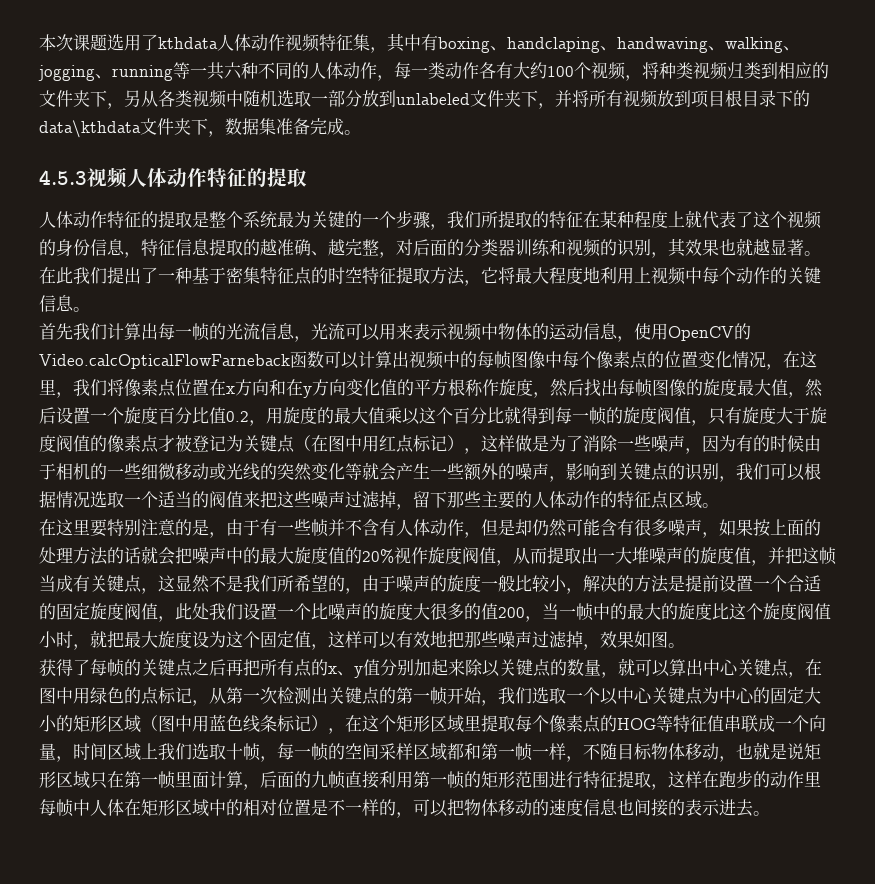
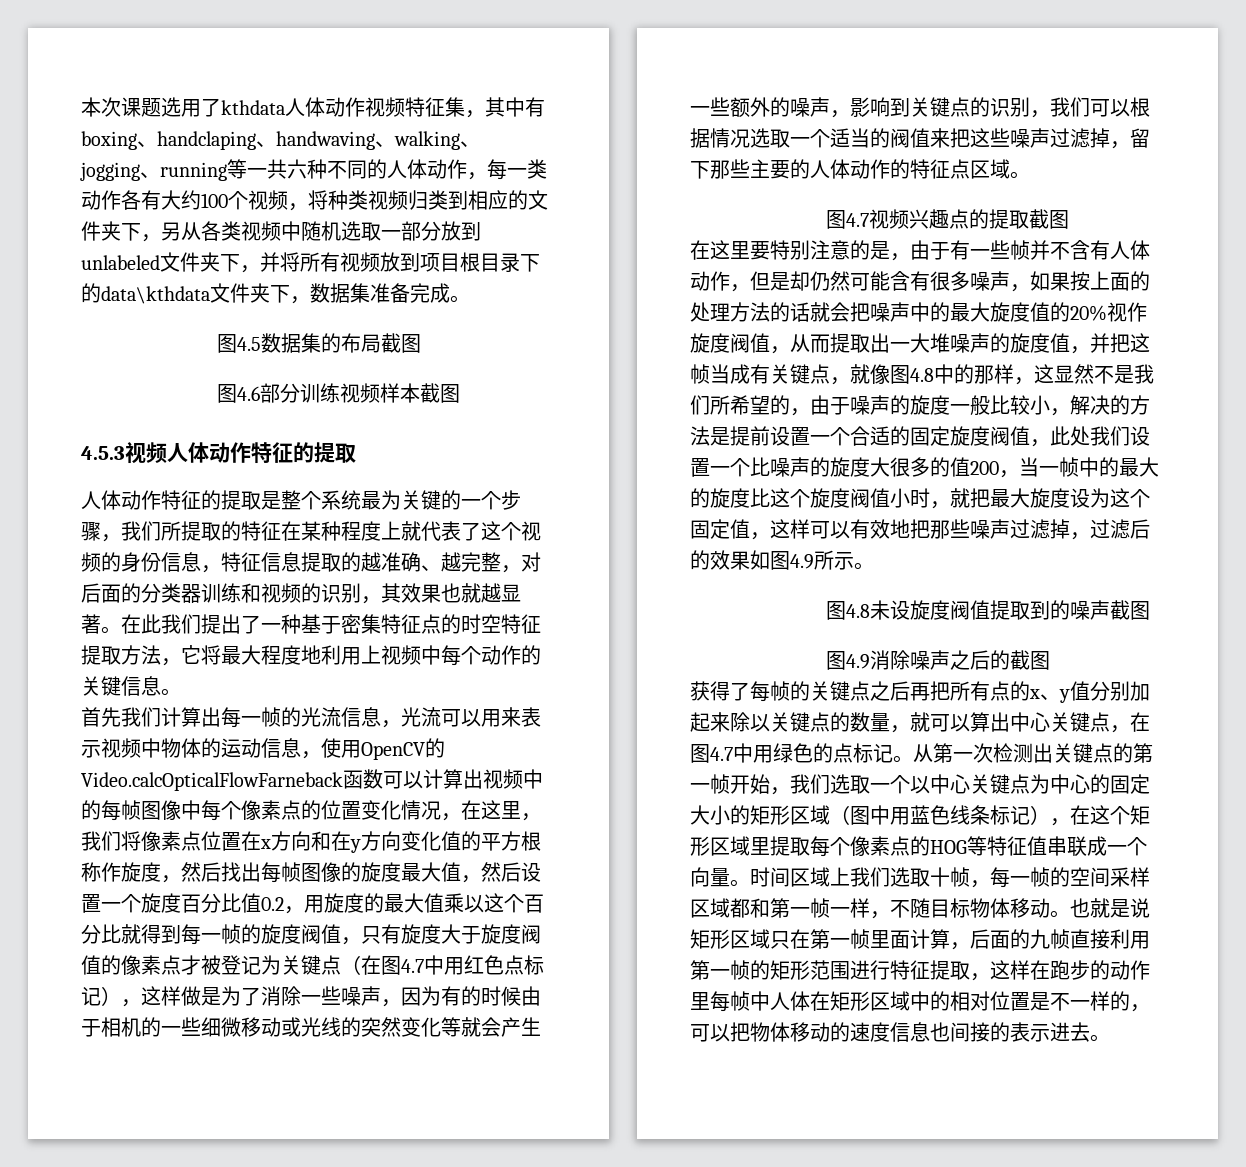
(361, 132) none -> [216,333,421,353] [216,383,460,403] // 图4.5数据集的布局截图 // 图4.6部分训练视频样本截图
[345,435,396,452] 中用红 -> [401,955,504,975] 4.7中用红色
(719, 505) none -> [825,209,1069,229] // 图4.7视频兴趣点的提取截图
(158, 591) none -> [850,364,1034,385] 就像图4.8中的那样，
[600,631,685,648] 效果如图。 -> [1090,519,1150,539] [690,550,874,570] [825,600,1150,620] [825,650,1050,670] 过滤后的效果如图4.9所示。 // 图4.8未设旋度阀值提取到的噪声截图 // 图4.9消除噪声之后的截图
(56, 695) none -> [710,747,733,761] 4.7
[192,700,209,706] ， -> [893,755,913,763] 。
[56,756,73,762] ， -> [730,879,750,887] 。
[719,756,736,762] ， -> [1050,910,1070,918] 。

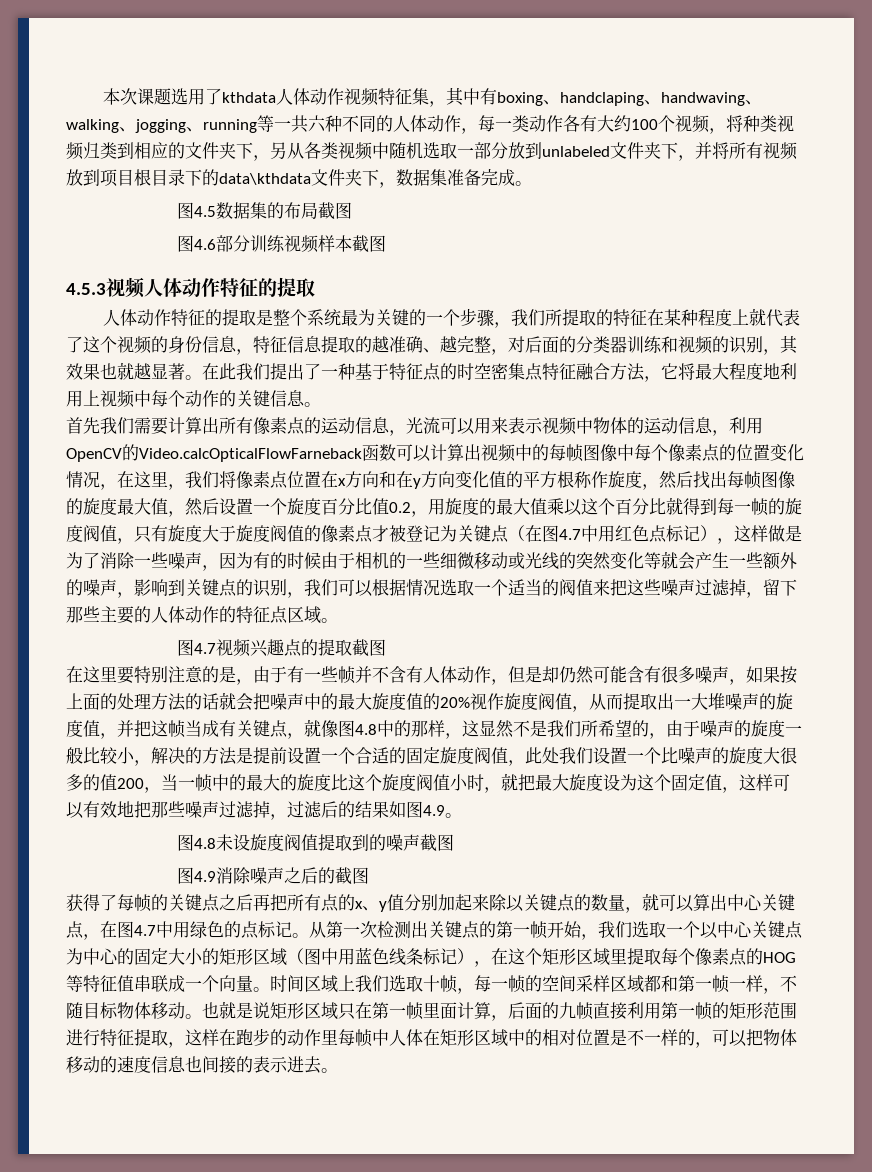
[341,614,381,634] 密集 -> (389, 371) none
[501,614,541,634] [81,645,121,665] 特征提取 -> [491,363,610,381] 密集点特征融合
[161,707,341,728] 计算出每一帧的光流 -> [134,417,355,435] 需要计算出所有像素点的运动
[321,738,341,758] 使 -> [729,417,746,434] 利
[710,550,730,570] 效 -> [355,801,372,818] 结
[814,550,854,570] 所示 -> (445, 810) none

